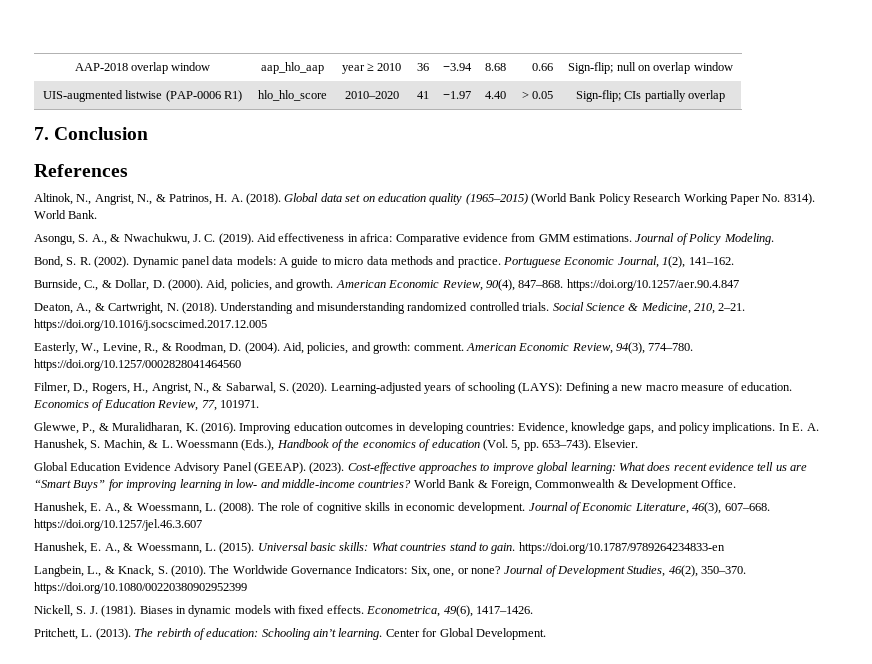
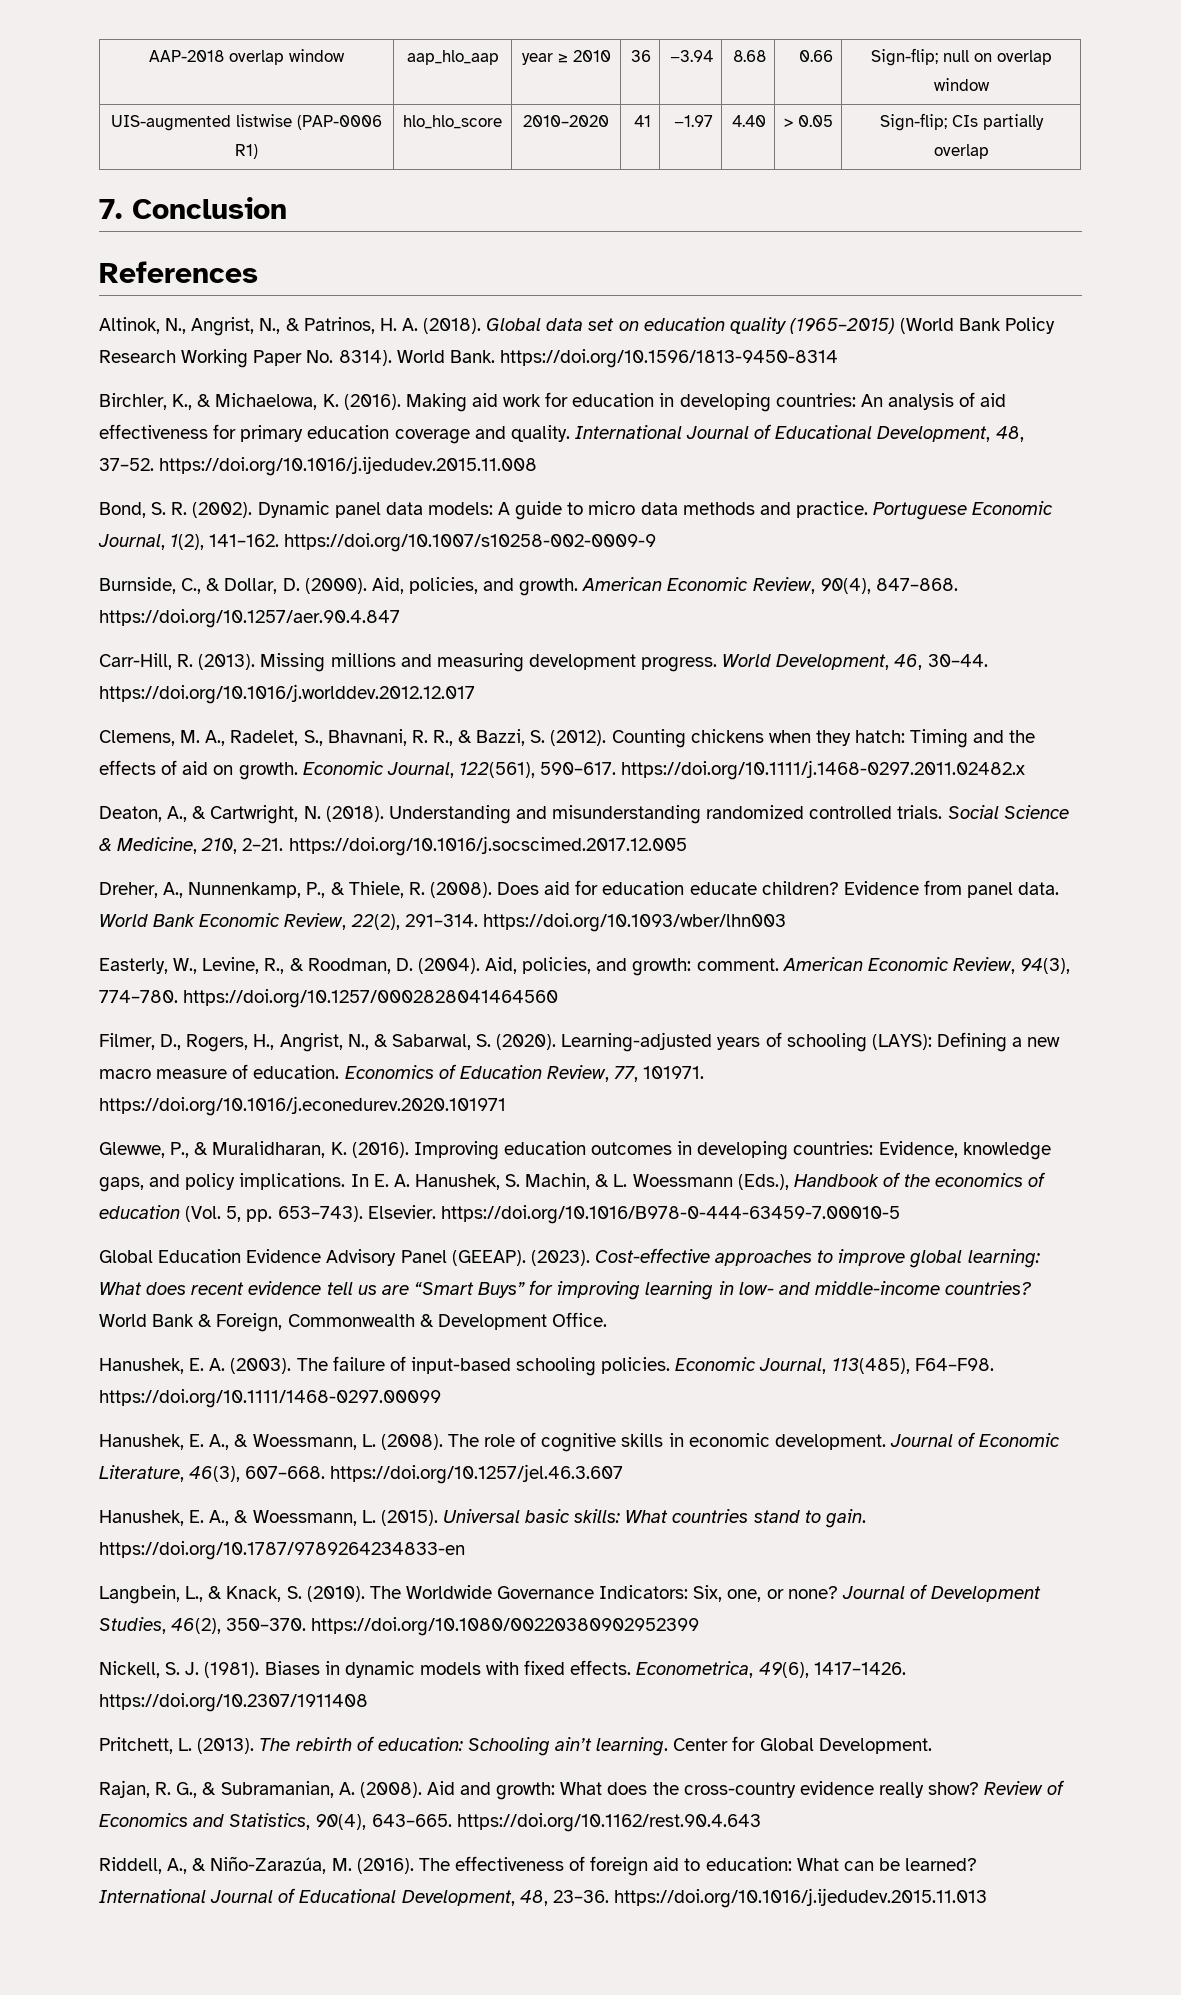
[34,233,774,245] // Asongu, S. A., & Nwachukwu, J. C. (2019). Aid effectiveness in africa: Comparative evidence from GMM estimations. Journal of Policy Modeling. -> [499,349,838,368] [99,392,1007,412] [99,424,1024,444] [99,456,538,476] https://doi.org/10.1596/1813-9450-8314 // Birchler, K., & Michaelowa, K. (2016). Making aid work for education in developing countries: An analysis of aid effectiveness for primary education coverage and quality. International Journal of Educational Development, 48, 37–52. https://doi.org/10.1016/j.ijedudev.2015.11.008
(734, 261) none -> [284,533,657,552] https://doi.org/10.1007/s10258-002-0009-9
(739, 285) none -> [99,653,988,672] [99,684,475,704] [99,729,1036,748] [99,760,1026,780] // Carr-Hill, R. (2013). Missing millions and measuring development progress. World Development, 46, 30–44. https://doi.org/10.1016/j.worlddev.2012.12.017 // Clemens, M. A., Radelet, S., Bhavnani, R. R., & Bazzi, S. (2012). Counting chickens when they hatch: Timing and the effects of aid on growth. Economic Journal, 122(561), 590–617. https://doi.org/10.1111/j.1468-0297.2011.02482.x
(267, 325) none -> [99,880,1060,898] [99,913,786,932] // Dreher, A., Nunnenkamp, P., & Thiele, R. (2008). Does aid for education educate children? Evidence from panel data. World Bank Economic Review, 22(2), 291–314. https://doi.org/10.1093/wber/lhn003
(259, 404) none -> [99,1096,506,1116] https://doi.org/10.1016/j.econedurev.2020.101971
(639, 443) none -> [440,1205,900,1224] https://doi.org/10.1016/B978-0-444-63459-7.00010-5
(737, 483) none -> [99,1356,994,1376] [99,1389,441,1408] // Hanushek, E. A. (2003). The failure of input-based schooling policies. Economic Journal, 113(485), F64–F98. https://doi.org/10.1111/1468-0297.00099
(533, 610) none -> [99,1693,368,1712] https://doi.org/10.2307/1911408
(546, 634) none -> [99,1780,1066,1800] [99,1813,761,1832] [99,1856,978,1876] [99,1888,987,1908] // Rajan, R. G., & Subramanian, A. (2008). Aid and growth: What does the cross-country evidence really show? Review of Economics and Statistics, 90(4), 643–665. https://doi.org/10.1162/rest.90.4.643 // Riddell, A., & Niño-Zarazúa, M. (2016). The effectiveness of foreign aid to education: What can be learned? International Journal of Educational Development, 48, 23–36. https://doi.org/10.1016/j.ijedudev.2015.11.013

